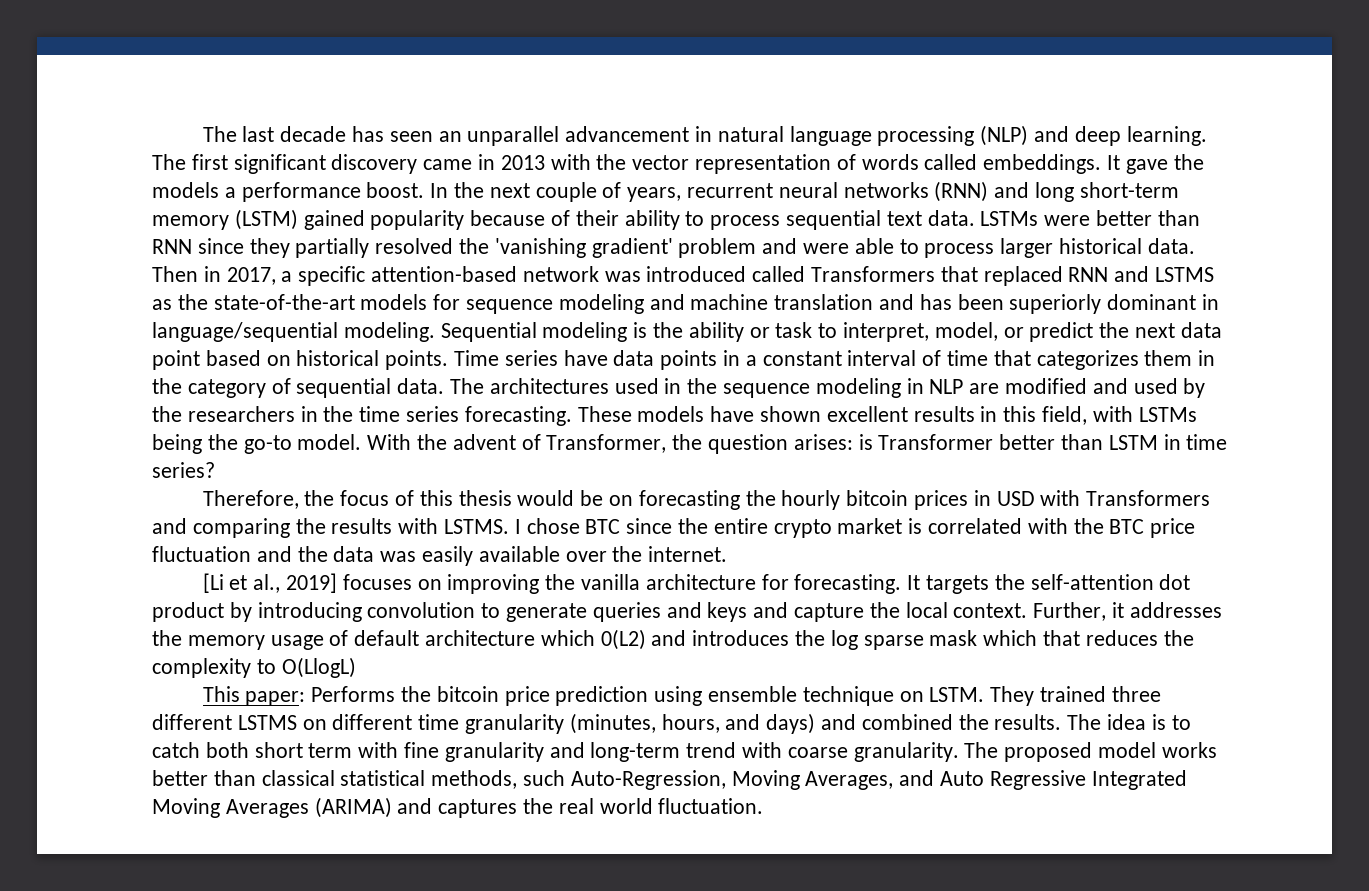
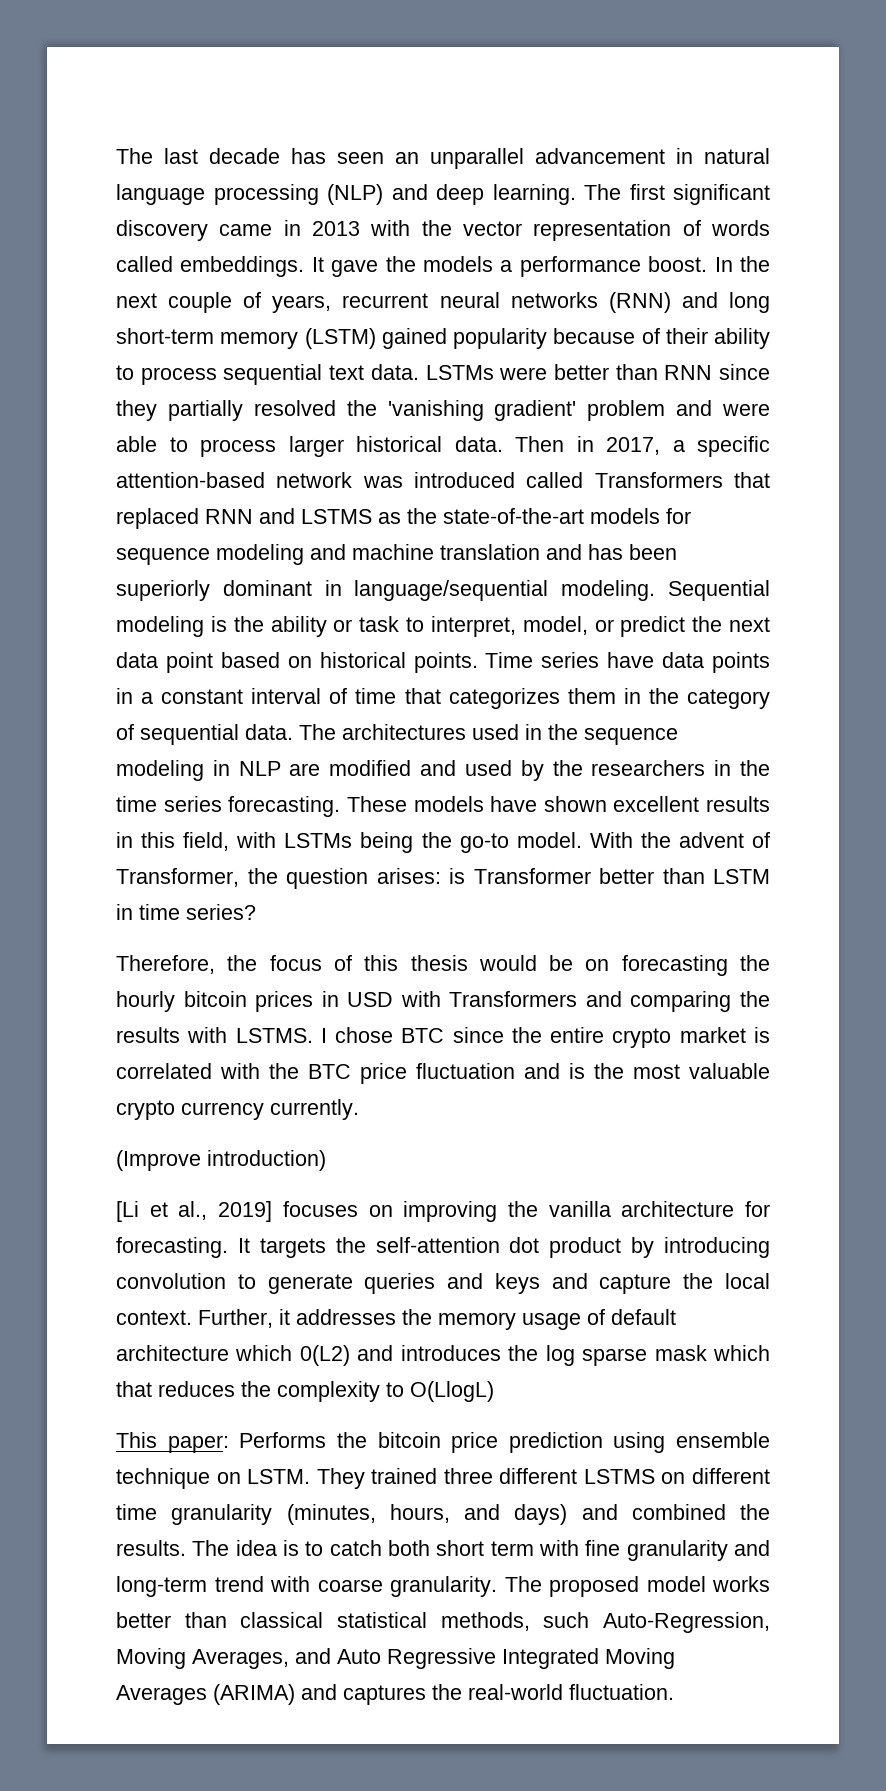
[297,546,728,566] the data was easily available over the internet. -> [569,1063,770,1079] [116,1099,359,1120] [116,1150,326,1171] is the most valuable crypto currency currently. // (Improve introduction)
[558,798,653,814] real world -> [468,1684,563,1700] real-world

